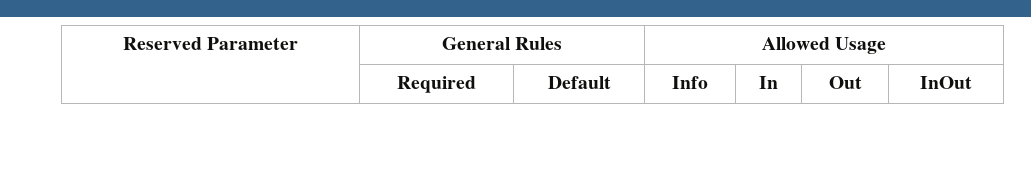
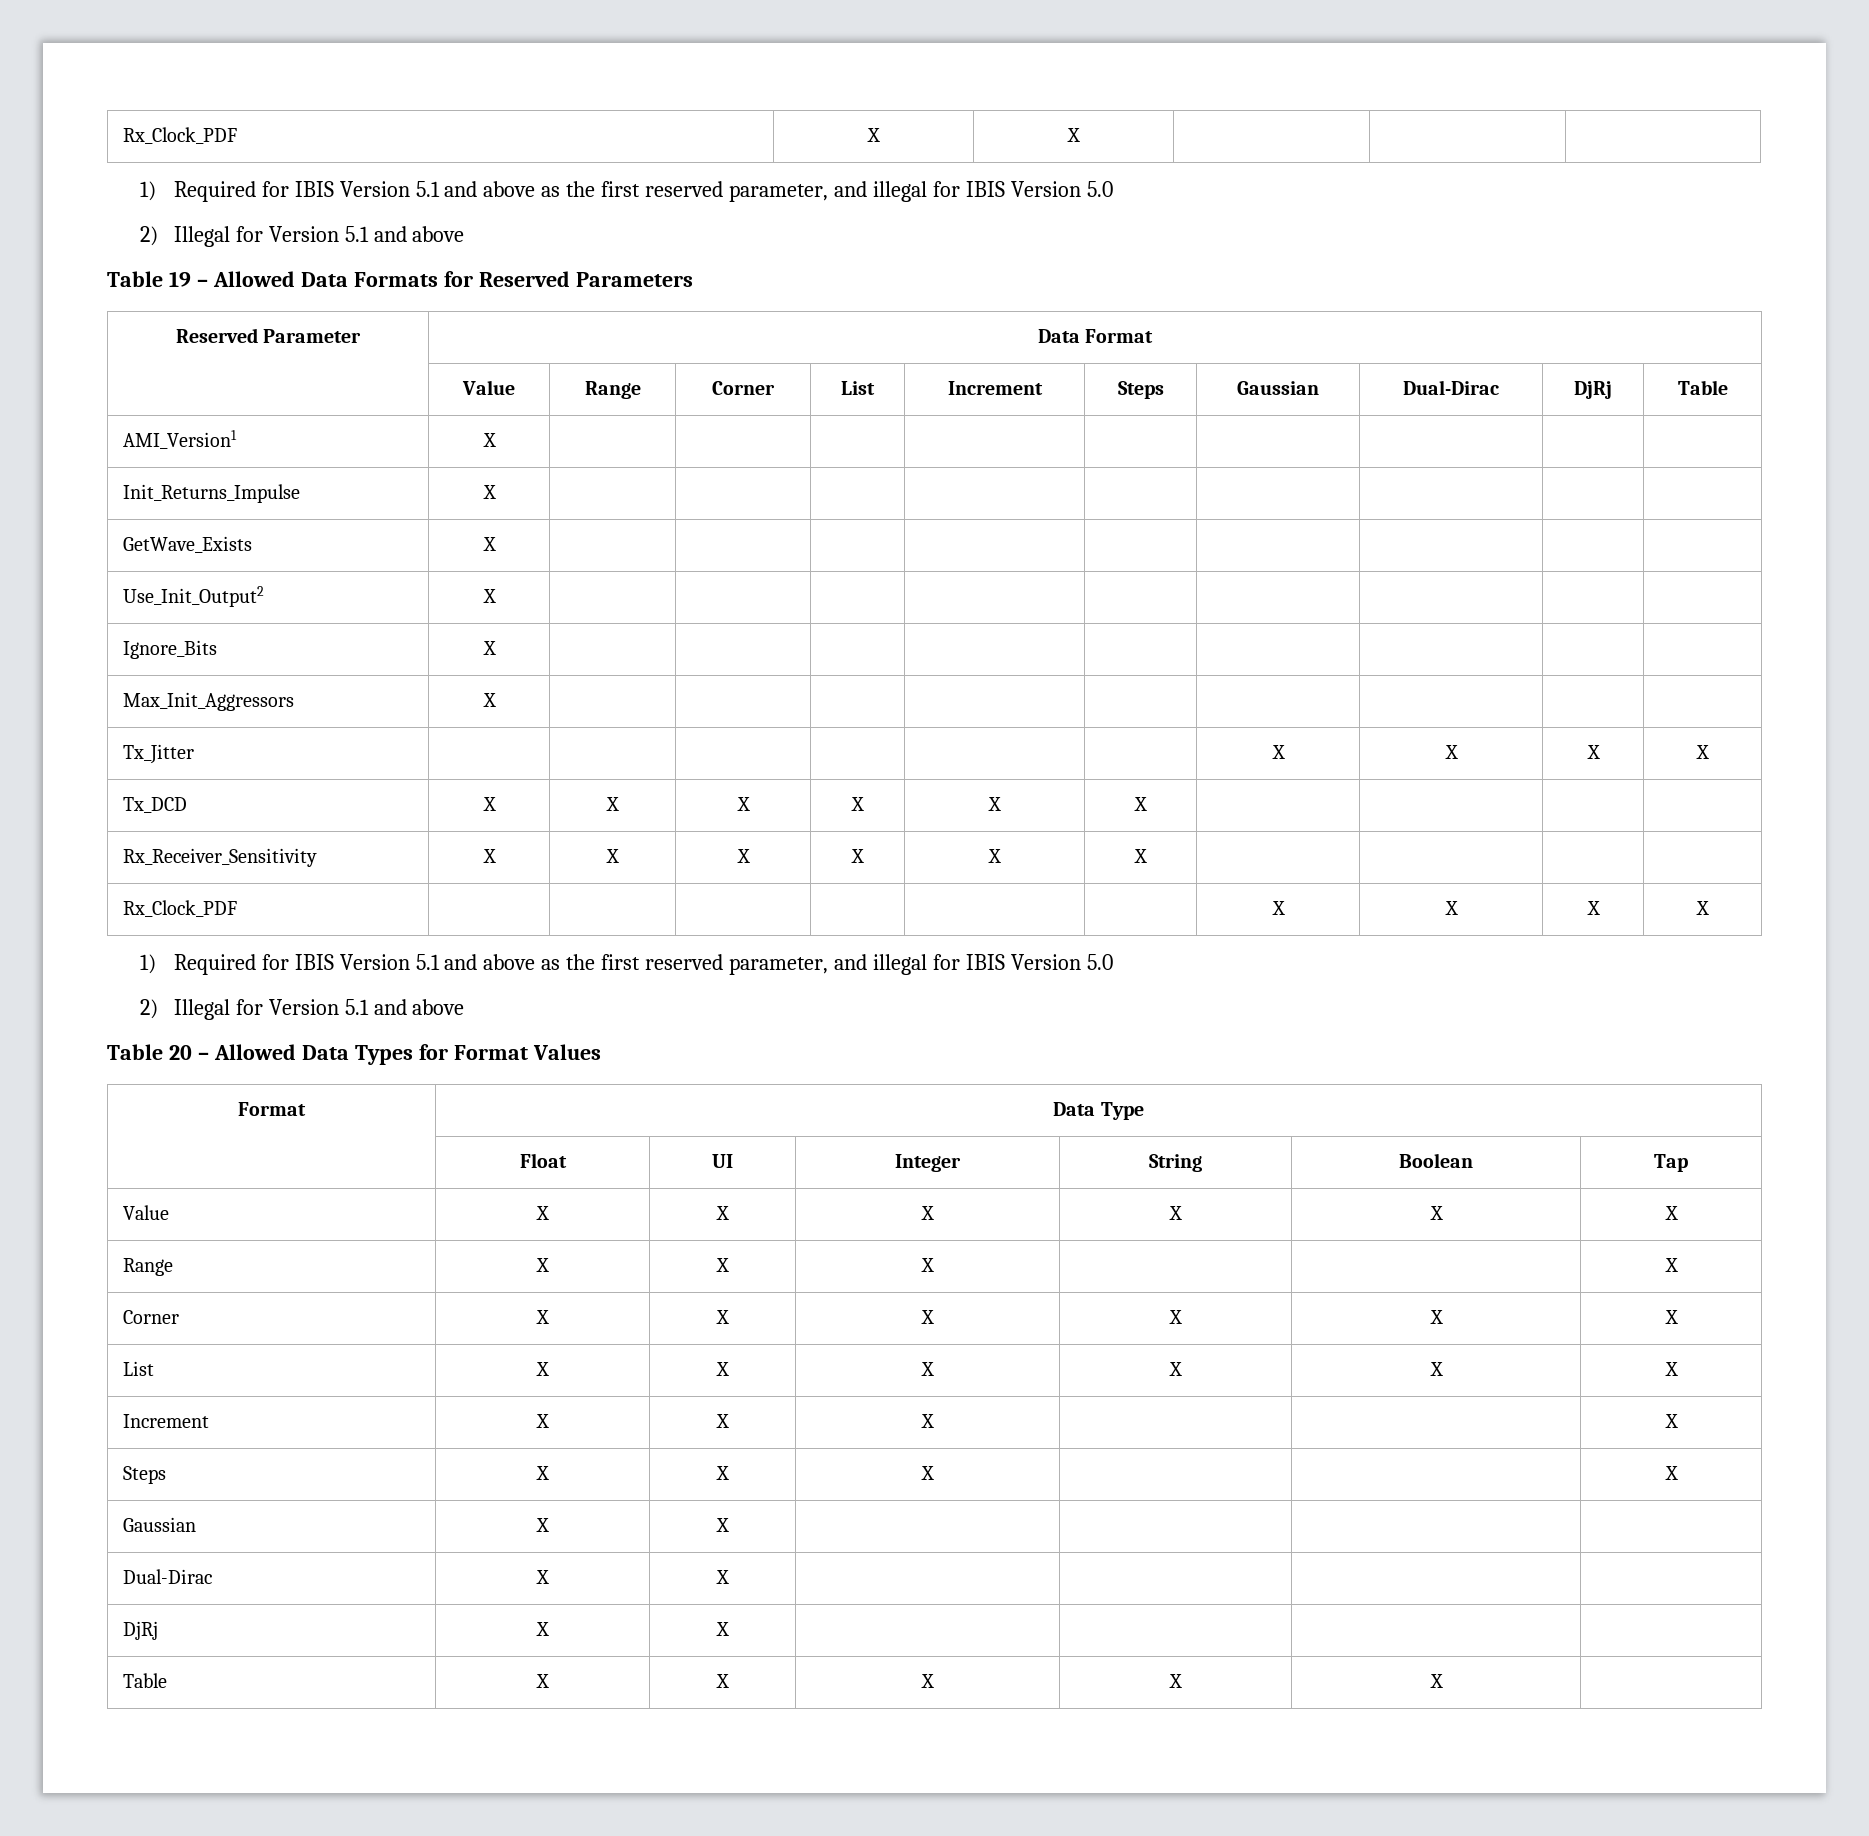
[122,37,299,50] [441,37,563,50] [761,37,887,54] [397,76,476,93] [547,76,611,89] [672,76,708,89] [759,76,778,89] [828,76,862,89] [920,76,972,89] Reserved Parameter | General Rules | Allowed Usage // | Required | Default | Info | In | Out | InOut -> [123,127,238,144] [867,128,880,142] [1067,128,1080,142] [140,181,1113,202] [140,226,465,247] [107,271,693,287] [175,328,362,343] [1037,329,1154,343] [462,380,515,395] [584,381,641,399] [712,381,775,395] [841,381,875,395] [947,381,1043,395] [1117,381,1164,399] [1237,381,1319,395] [1403,380,1499,395] [1574,381,1612,399] [1677,380,1728,395] [123,430,238,449] [482,433,496,447] [123,484,301,503] [482,485,496,499] [123,536,253,553] [482,537,496,551] [123,586,265,607] [482,589,496,603] [123,640,218,659] [482,641,496,655] [123,692,295,711] [482,693,496,707] [123,744,195,764] [1271,745,1285,759] [1444,745,1458,759] [1586,745,1600,759] [1696,745,1709,759] [123,797,188,813] [482,797,496,811] [606,797,619,811] [736,797,750,811] [851,797,864,811] [988,797,1001,811] [1134,797,1147,811] [123,848,318,867] [482,849,496,863] [606,849,619,863] [736,849,750,863] [851,849,864,863] [988,849,1001,863] [1134,849,1147,863] [123,900,238,917] [1271,901,1285,915] [1444,901,1458,915] [1586,901,1600,915] [1696,901,1709,915] [140,954,1113,975] [140,999,465,1020] [107,1044,601,1065] [238,1102,306,1116] [1053,1102,1144,1120] [519,1153,567,1168] [712,1154,733,1168] [895,1154,961,1172] [1149,1154,1202,1172] [1399,1153,1473,1168] [1654,1154,1688,1172] [123,1205,170,1220] [536,1206,549,1220] [716,1206,729,1220] [921,1206,934,1220] [1169,1206,1182,1220] [1429,1206,1443,1220] [1664,1206,1678,1220] [123,1258,174,1276] [536,1258,549,1272] [716,1258,729,1272] [921,1258,934,1272] [1664,1258,1678,1272] [123,1310,180,1324] [536,1310,549,1324] [716,1310,729,1324] [921,1310,934,1324] [1169,1310,1182,1324] [1429,1310,1443,1324] [1664,1310,1678,1324] [123,1361,155,1376] [536,1362,549,1376] [716,1362,729,1376] [921,1362,934,1376] [1169,1362,1182,1376] [1429,1362,1443,1376] [1664,1362,1678,1376] [123,1414,210,1428] [536,1414,549,1428] [716,1414,729,1428] [921,1414,934,1428] [1664,1414,1678,1428] [123,1466,167,1484] [536,1466,549,1480] [716,1466,729,1480] [921,1466,934,1480] [1664,1466,1678,1480] [123,1517,197,1532] [536,1518,549,1532] [716,1518,729,1532] [123,1569,213,1584] [536,1570,549,1584] [716,1570,729,1584] [123,1621,159,1640] [536,1622,549,1636] [716,1622,729,1636] [123,1673,168,1688] [536,1674,549,1688] [716,1674,729,1688] [921,1674,934,1688] [1169,1674,1182,1688] [1429,1674,1443,1688] Rx_Clock_PDF | X | X | | | // 1) Required for IBIS Version 5.1 and above as the first reserved parameter, and illegal for IBIS Version 5.0 // 2) Illegal for Version 5.1 and above // Table 19 – Allowed Data Formats for Reserved Parameters // Reserved Parameter | Data Format // | Value | Range | Corner | List | Increment | Steps | Gaussian | Dual-Dirac | DjRj | Table // AMI_Version1 | X | | | | | | | | | // Init_Returns_Impulse | X | | | | | | | | | // GetWave_Exists | X | | | | | | | | | // Use_Init_Output2 | X | | | | | | | | | // Ignore_Bits | X | | | | | | | | | // Max_Init_Aggressors | X | | | | | | | | | // Tx_Jitter | | | | | | | X | X | X | X // Tx_DCD | X | X | X | X | X | X | | | | // Rx_Receiver_Sensitivity | X | X | X | X | X | X | | | | // Rx_Clock_PDF | | | | | | | X | X | X | X // 1) Required for IBIS Version 5.1 and above as the first reserved parameter, and illegal for IBIS Version 5.0 // 2) Illegal for Version 5.1 and above // Table 20 – Allowed Data Types for Format Values // Format | Data Type // | Float | UI | Integer | String | Boolean | Tap // Value | X | X | X | X | X | X // Range | X | X | X | | | X // Corner | X | X | X | X | X | X // List | X | X | X | X | X | X // Increment | X | X | X | | | X // Steps | X | X | X | | | X // Gaussian | X | X | | | | // Dual-Dirac | X | X | | | | // DjRj | X | X | | | | // Table | X | X | X | X | X |

